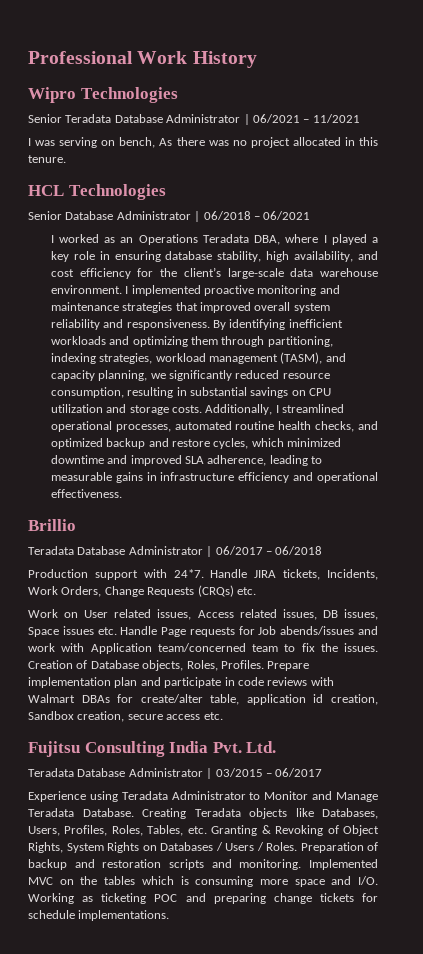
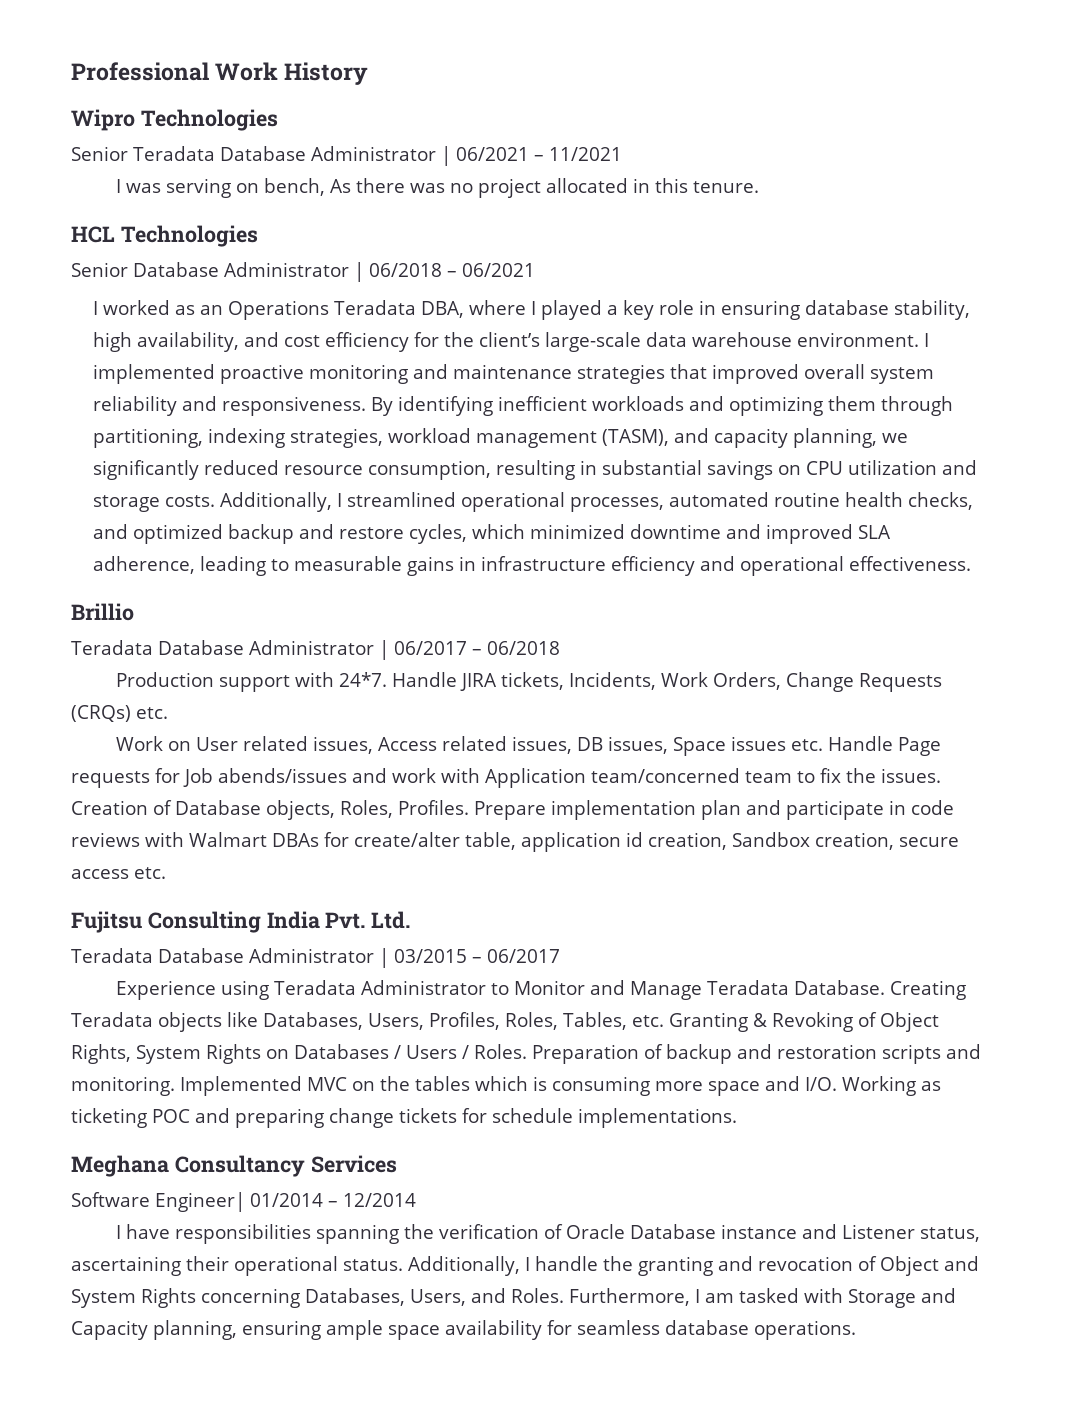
(170, 915) none -> [71,1155,397,1177] [71,1192,416,1212] [116,1224,981,1244] [71,1256,979,1276] [71,1288,956,1308] [71,1320,856,1340] // Meghana Consultancy Services // Software Engineer| 01/2014 – 12/2014 // I have responsibilities spanning the verification of Oracle Database instance and Listener status, ascertaining their operational status. Additionally, I handle the granting and revocation of Object and System Rights concerning Databases, Users, and Roles. Furthermore, I am tasked with Storage and Capacity planning, ensuring ample space availability for seamless database operations.

